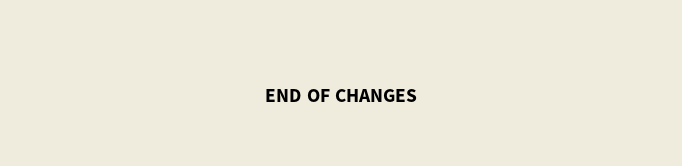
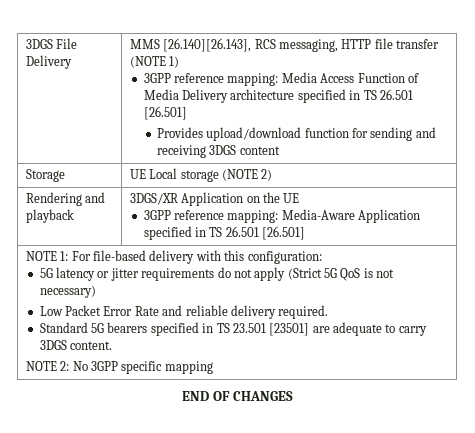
(265, 95) none -> [25,38,78,49] [25,55,72,69] [129,38,440,52] [129,56,180,68] [143,72,419,86] [143,89,413,103] [143,106,187,120] [156,127,436,141] [156,145,280,158] [25,169,65,182] [129,168,273,182] [25,192,106,206] [25,209,74,223] [129,192,300,206] [143,209,421,223] [143,226,306,240] [25,250,322,264] [39,267,395,281] [39,285,96,298] [39,305,329,319] [39,322,427,336] [39,340,113,350] [25,361,213,374] 3DGS File Delivery | MMS [26.140][26.143], RCS messaging, HTTP file transfer (NOTE 1) // 3GPP reference mapping: Media Access Function of Media Delivery architecture specified in TS 26.501 [26.501] // Provides upload/download function for sending and receiving 3DGS content // Storage | UE Local storage (NOTE 2) // Rendering and playback | 3DGS/XR Application on the UE // 3GPP reference mapping: Media-Aware Application specified in TS 26.501 [26.501] // NOTE 1: For file-based delivery with this configuration: // 5G latency or jitter requirements do not apply (Strict 5G QoS is not necessary) // Low Packet Error Rate and reliable delivery required. // Standard 5G bearers specified in TS 23.501 [23501] are adequate to carry 3DGS content. // NOTE 2: No 3GPP specific mapping //

